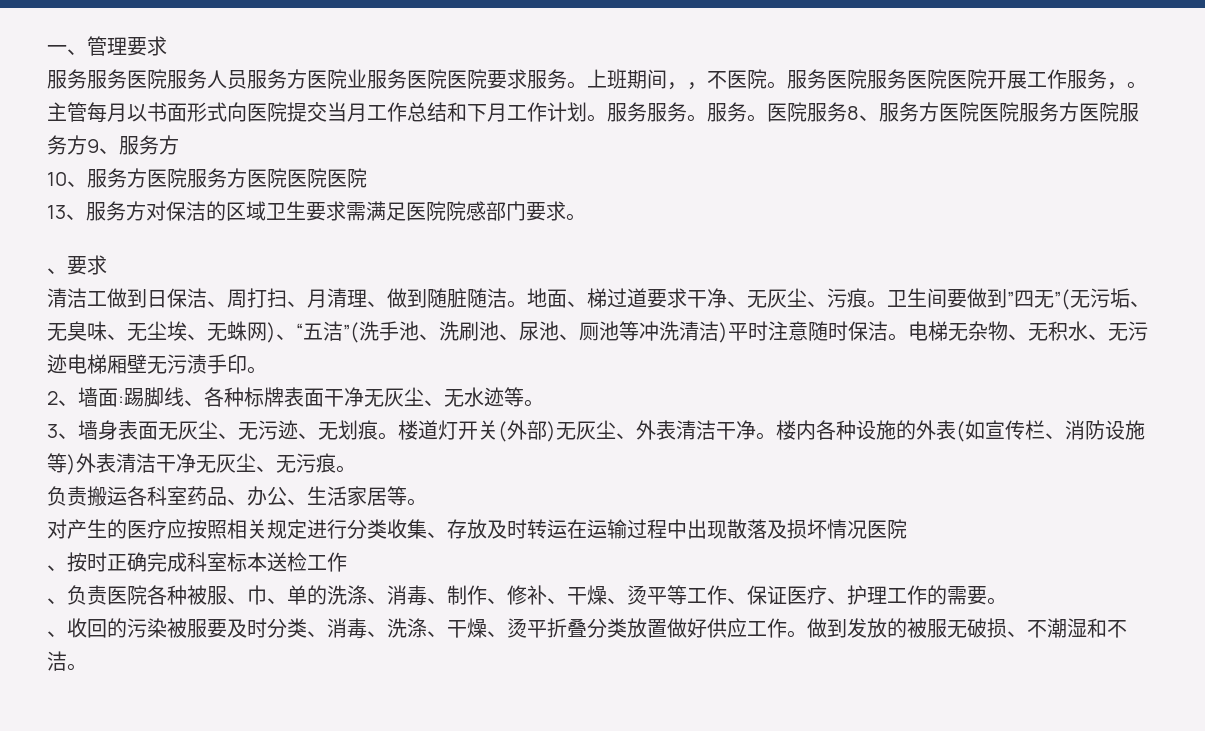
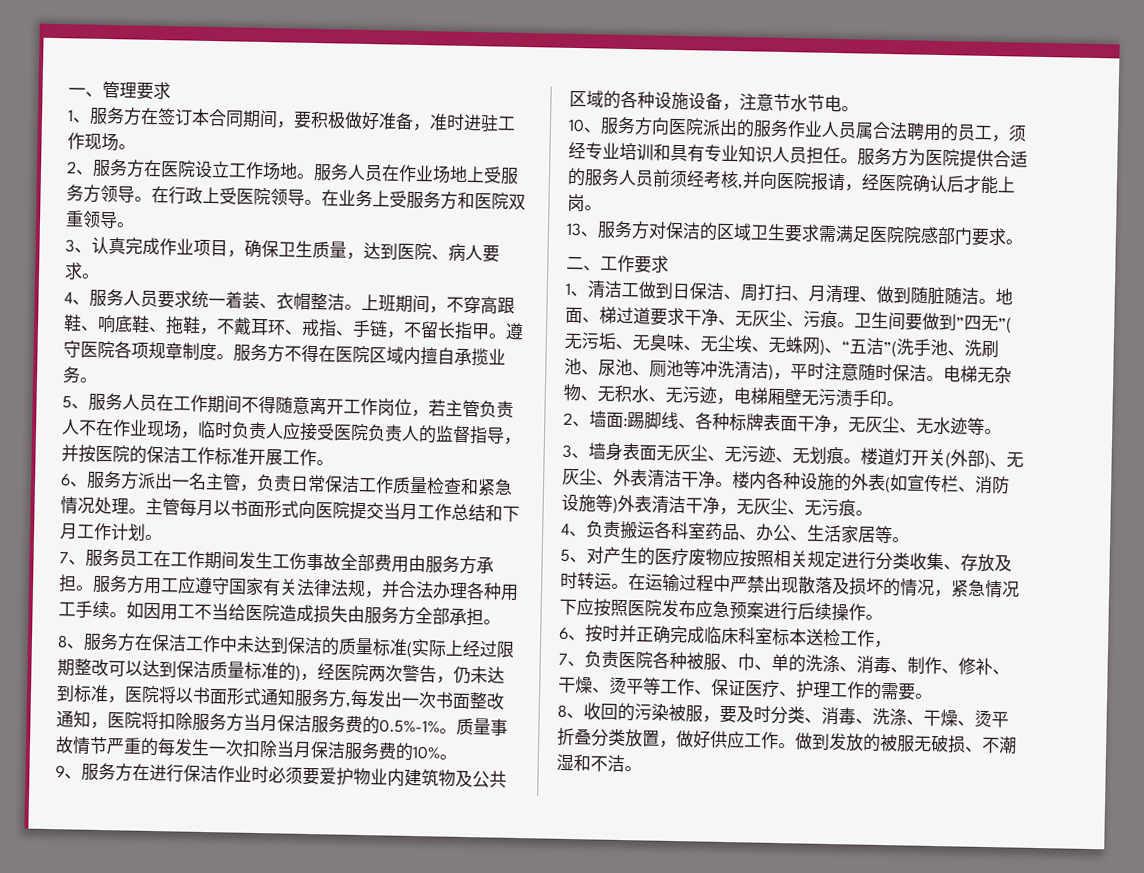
[47,69,1127,90] 服务服务医院服务人员服务方医院业服务医院医院要求服务。上班期间，，不医院。服务医院服务医院医院开展工作服务， -> [67,107,516,133] [67,132,136,152] [66,159,519,185] [66,184,526,211] [65,210,135,229] [65,236,500,263] [64,262,100,280] [64,289,515,315] [63,314,524,341] [63,340,506,367] [62,366,98,384] [62,393,514,418] [61,418,521,446] [61,444,334,467] [60,471,513,496] [60,496,129,515] 1、服务方在签订本合同期间，要积极做好准备，准时进驻工作现场。 // 2、服务方在医院设立工作场地。服务人员在作业场地上受服务方领导。在行政上受医院领导。在业务上受服务方和医院双重领导。 // 3、认真完成作业项目，确保卫生质量，达到医院、病人要求。 // 4、服务人员要求统一着装、衣帽整洁。上班期间，不穿高跟鞋、响底鞋、拖鞋，不戴耳环、戒指、手链，不留长指甲。遵守医院各项规章制度。服务方不得在医院区域内擅自承揽业务。 // 5、服务人员在工作期间不得随意离开工作岗位，若主管负责人不在作业现场，临时负责人应接受医院负责人的监督指导，并按医院的保洁工作标准开展工作。 // 6、服务方派出一名主管，负责日常保洁工作质量检查和紧急情况处理
[607,102,1139,122] [47,135,179,155] [47,168,367,188] 服务服务。服务。医院服务8、服务方医院医院服务方医院服务方9、服务方 // 10、服务方医院服务方医院医院医院 -> [59,549,494,575] [58,574,519,601] [58,600,501,626] [57,632,515,658] [57,658,505,685] [56,684,505,710] [56,710,508,736] [55,736,457,762] [55,762,507,788] [569,90,859,113] [568,116,1027,143] [568,141,1028,168] [567,167,1016,195] [567,193,602,212] // 7、服务员工在工作期间发生工伤事故全部费用由服务方承担。服务方用工应遵守国家有关法律法规，并合法办理各种用工手续。如因用工不当给医院造成损失由服务方全部承担。 // 8、服务方在保洁工作中未达到保洁的质量标准(实际上经过限期整改可以达到保洁质量标准的)，经医院两次警告，仍未达到标准，医院将以书面形式通知服务方,每发出一次书面整改通知，医院将扣除服务方当月保洁服务费的0.5%-1%。质量事故情节严重的每发生一次扣除当月保洁服务费的10%。 // 9、服务方在进行保洁作业时必须要爱护物业内建筑物及公共区域的各种设施设备，注意节水节电。 // 10、服务方向医院派出的服务作业人员属合法聘用的员工，须经专业培训和具有专业知识人员担任。服务方为医院提供合适的服务人员前须经考核,并向医院报请，经医院确认后才能上岗。
[47,255,107,275] 、要求 // -> [566,254,669,274] [565,282,588,297] 二、工作要求 // 1、
(728, 332) none -> [773,372,791,381] ，
(67, 364) none -> [716,397,734,406] ，
(364, 397) none -> [831,425,849,434] ，
(556, 431) none -> [989,461,1007,467] 、
(196, 463) none -> [719,507,737,516] ，
(356, 469) none -> [561,522,587,537] 4、
(427, 502) none -> [560,548,587,563] 5、
(167, 529) none -> [688,548,723,566] 废物
(567, 529) none -> [611,583,629,590] 。
(687, 529) none -> [730,575,765,593] 严禁
[827,519,907,539] [47,552,107,572] 情况医院 // 、按时 -> [882,578,1020,599] [559,598,883,622] [559,624,637,643] 的情况，紧急情况下应按照医院发布应急预案进行后续操作。 // 6、按时并
(187, 562) none -> [704,626,739,645] 临床
(347, 562) // -> [873,640,892,649] [558,652,568,665] ， // 7
(1007, 601) none -> [557,704,567,718] 8
(207, 628) none -> [702,715,720,723] ，
(667, 628) none -> [659,740,677,749] ，

